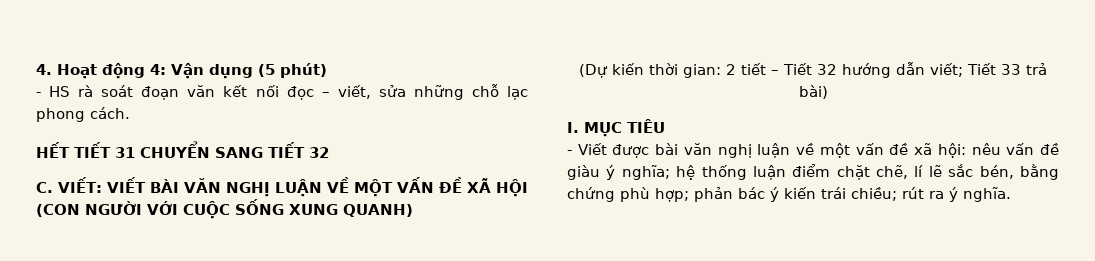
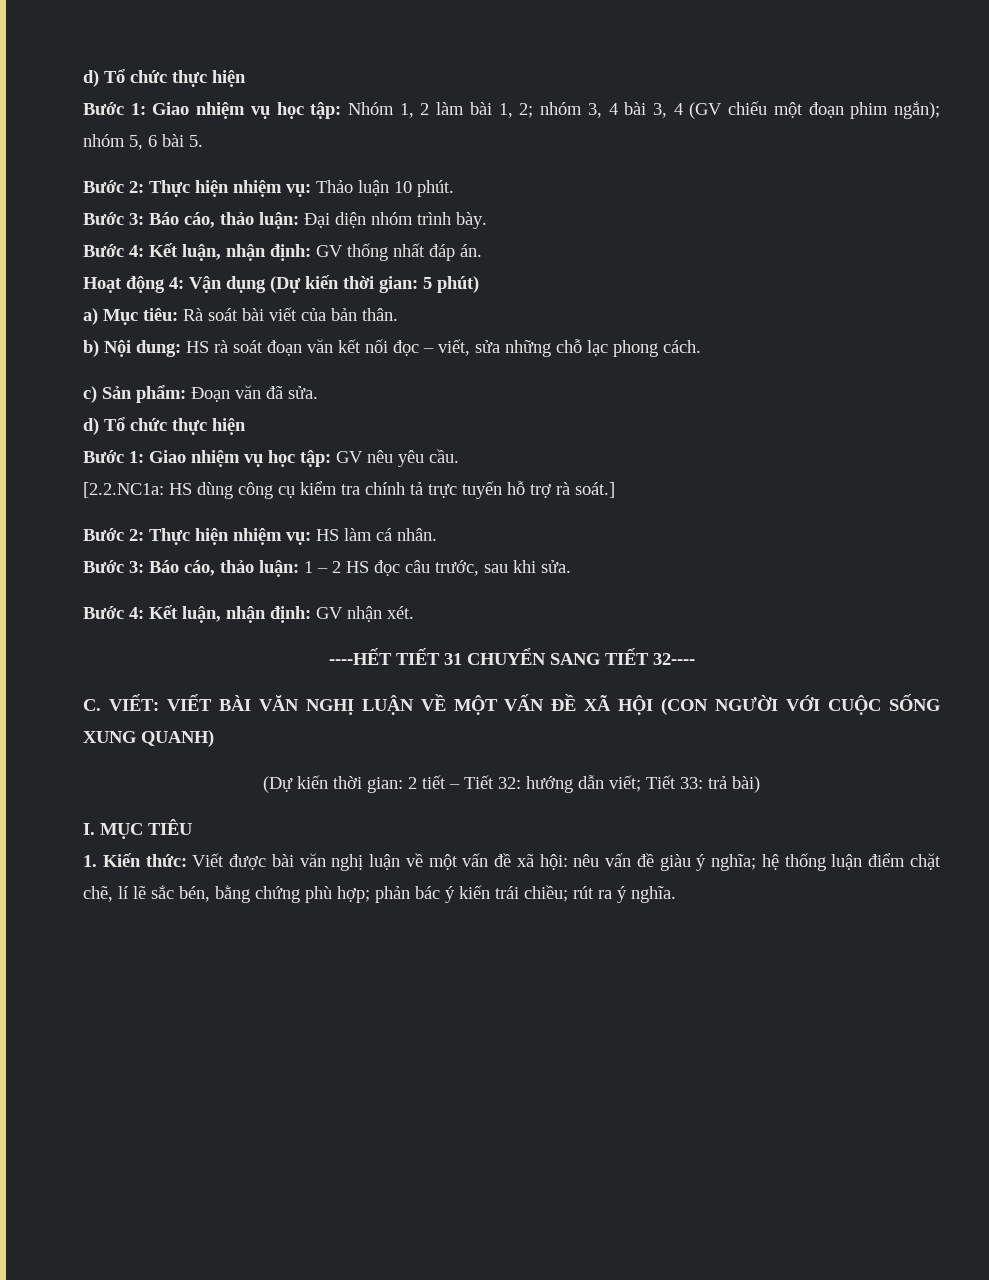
[36,64,52,75] 4. -> [83,69,246,87] [83,101,941,119] [83,134,203,150] [83,180,454,197] [83,212,487,229] [83,243,482,261] d) Tổ chức thực hiện // Bước 1: Giao nhiệm vụ học tập: Nhóm 1, 2 làm bài 1, 2; nhóm 3, 4 bài 3, 4 (GV chiếu một đoạn phim ngắn); nhóm 5, 6 bài 5. // Bước 2: Thực hiện nhiệm vụ: Thảo luận 10 phút. // Bước 3: Báo cáo, thảo luận: Đại diện nhóm trình bày. // Bước 4: Kết luận, nhận định: GV thống nhất đáp án. //
[258,63,327,78] [36,92,41,97] (5 phút) // - -> [270,275,479,293] [83,307,398,325] [83,340,181,357] (Dự kiến thời gian: 5 phút) // a) Mục tiêu: Rà soát bài viết của bản thân. // b) Nội dung:
[36,142,70,158] HẾT -> [83,385,318,403] [83,417,246,435] [83,449,459,467] [83,481,615,499] [83,528,437,545] [83,560,571,577] [83,605,414,623] [328,648,392,665] c) Sản phẩm: Đoạn văn đã sửa. // d) Tổ chức thực hiện // Bước 1: Giao nhiệm vụ học tập: GV nêu yêu cầu. // [2.2.NC1a: HS dùng công cụ kiểm tra chính tả trực tuyến hỗ trợ rà soát.] // Bước 2: Thực hiện nhiệm vụ: HS làm cá nhân. // Bước 3: Báo cáo, thảo luận: 1 – 2 HS đọc câu trước, sau khi sửa. // Bước 4: Kết luận, nhận định: GV nhận xét. // ----HẾT
[309,147,329,158] 32 -> [652,653,695,665] 32----
[817,64,837,75] 32 -> [498,777,521,789] 32:
[1001,64,1021,75] 33 -> [680,777,703,789] 33:
[567,150,572,155] - -> [83,853,187,867] 1. Kiến thức:

